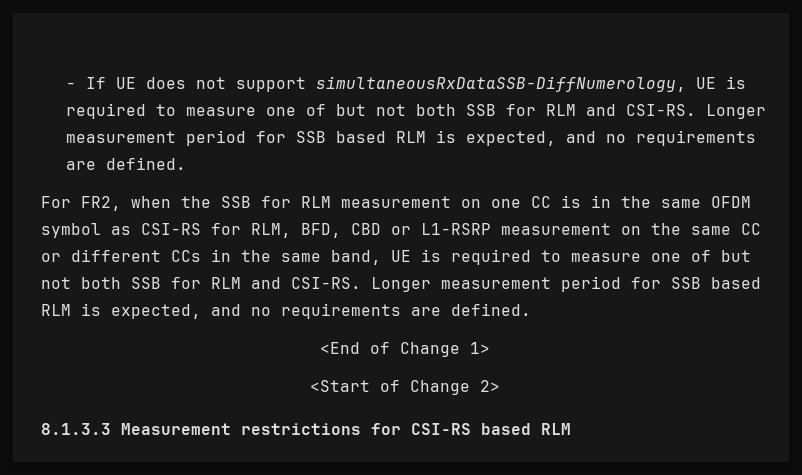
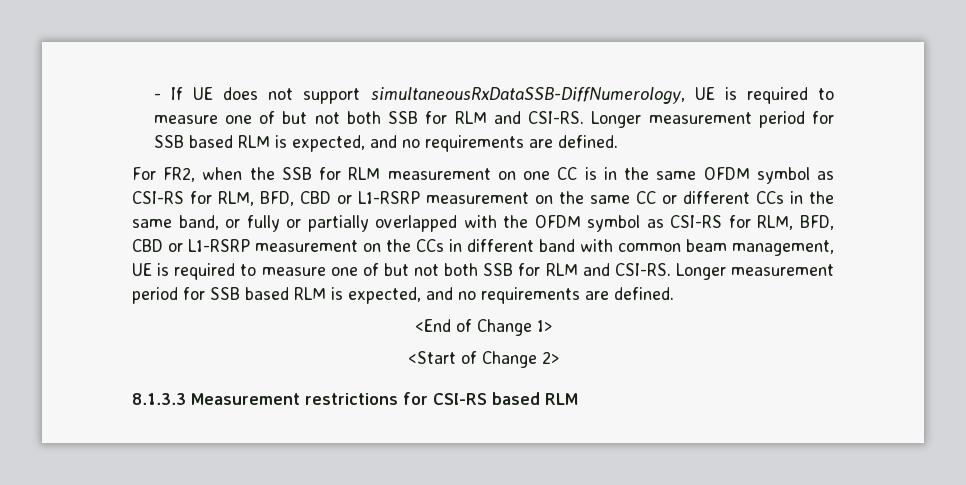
(381, 257) none -> [225,215,834,232] [132,239,834,256] or fully or partially overlapped with the OFDM symbol as CSI-RS for RLM, BFD, CBD or L1-RSRP measurement on the CCs in different band with common beam management,

